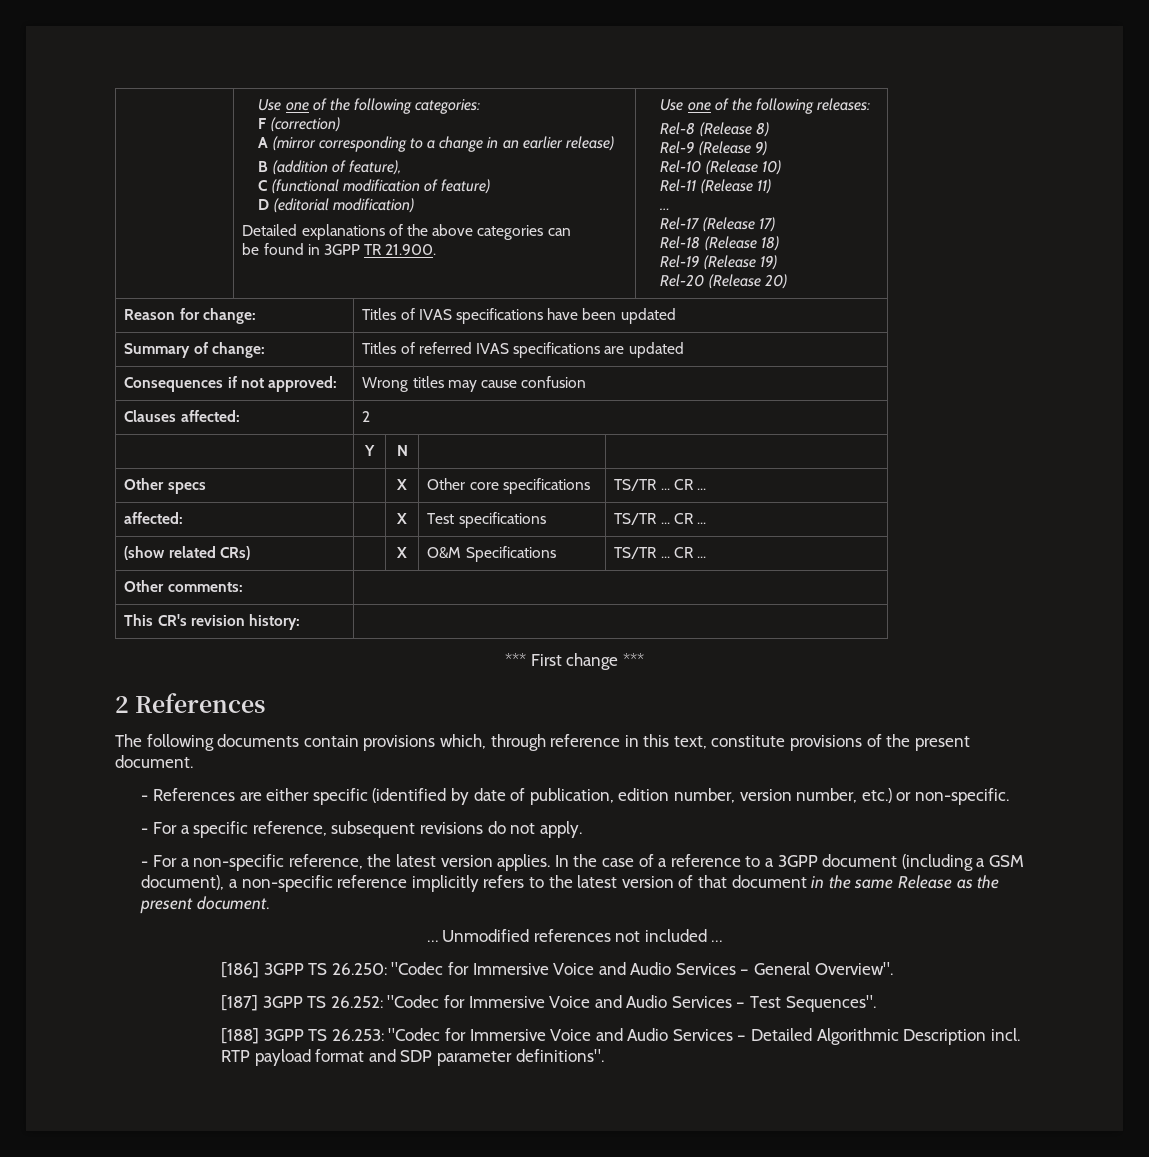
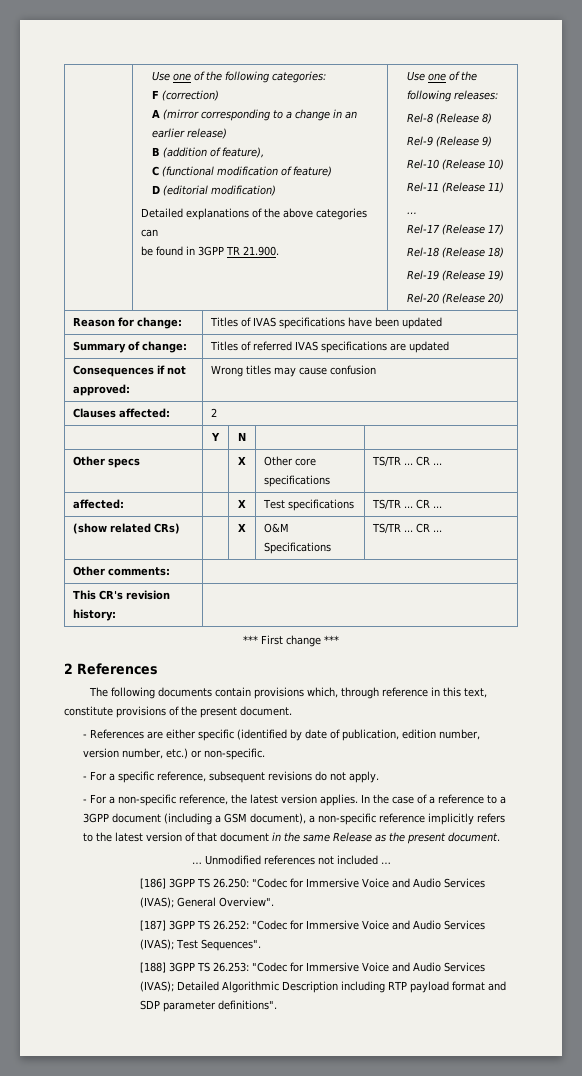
[740,969,750,975] – -> [140,897,175,908] (IVAS);
[736,1002,746,1008] – -> [140,939,175,950] (IVAS);
[737,1035,747,1041] – -> [140,981,175,992] (IVAS);
[990,1028,1020,1041] incl. -> [341,981,386,993] including

